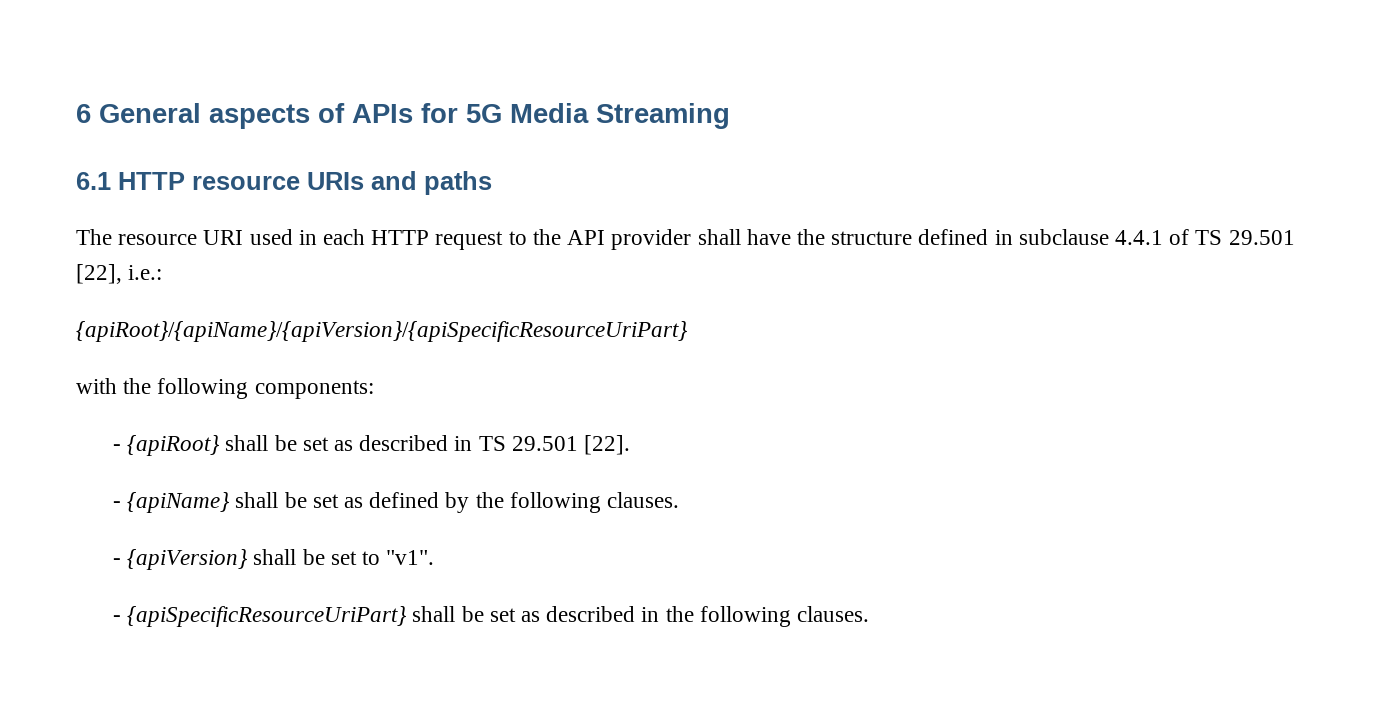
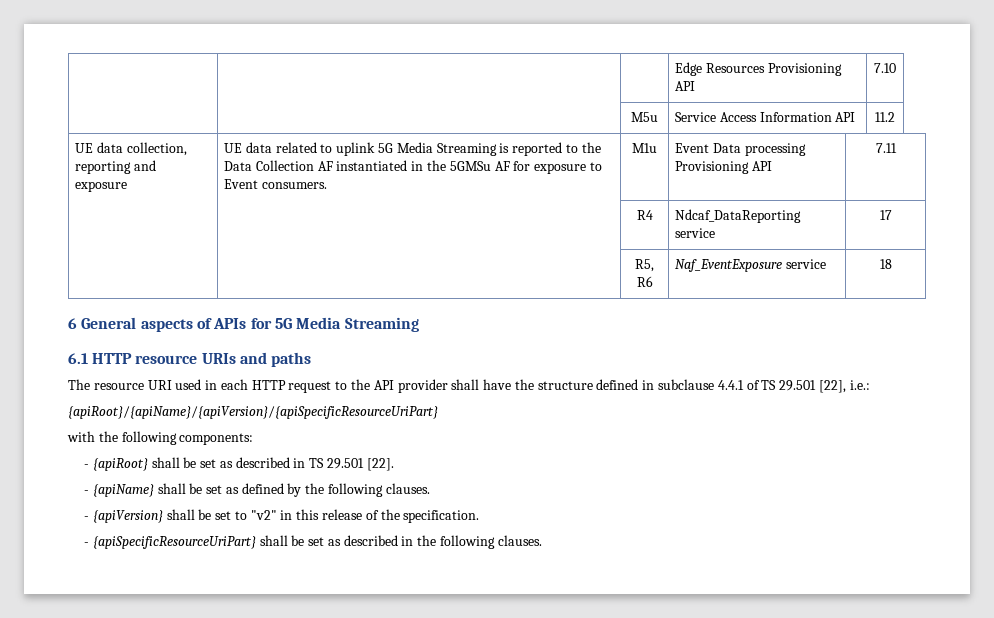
(76, 113) none -> [675,62,842,76] [675,81,696,91] [874,63,896,73] [631,112,658,122] [675,112,856,122] [875,112,895,122] [75,142,187,156] [75,160,156,174] [75,181,128,192] [224,142,601,156] [224,160,602,174] [224,179,327,189] [632,143,657,153] [675,143,806,156] [675,161,772,174] [875,143,897,153] [636,210,653,220] [675,209,802,223] [675,228,716,238] [879,210,892,220] [635,259,654,272] [636,276,653,287] [675,259,826,272] [879,259,892,269] | | | Edge Resources Provisioning API | 7.10 // | | M5u | Service Access Information API | 11.2 // UE data collection, reporting and exposure | UE data related to uplink 5G Media Streaming is reported to the Data Collection AF instantiated in the 5GMSu AF for exposure to Event consumers. | M1u | Event Data processing Provisioning API | 7.11 // | | R4 | Ndcaf_DataReporting service | 17 // | | R5, R6 | Naf_EventExposure service | 18 //
[386,550,435,565] "v1". -> [250,509,480,523] "v2" in this release of the specification.

